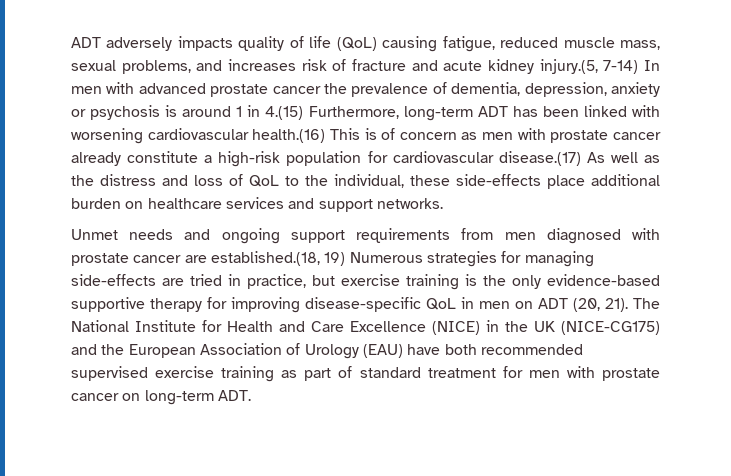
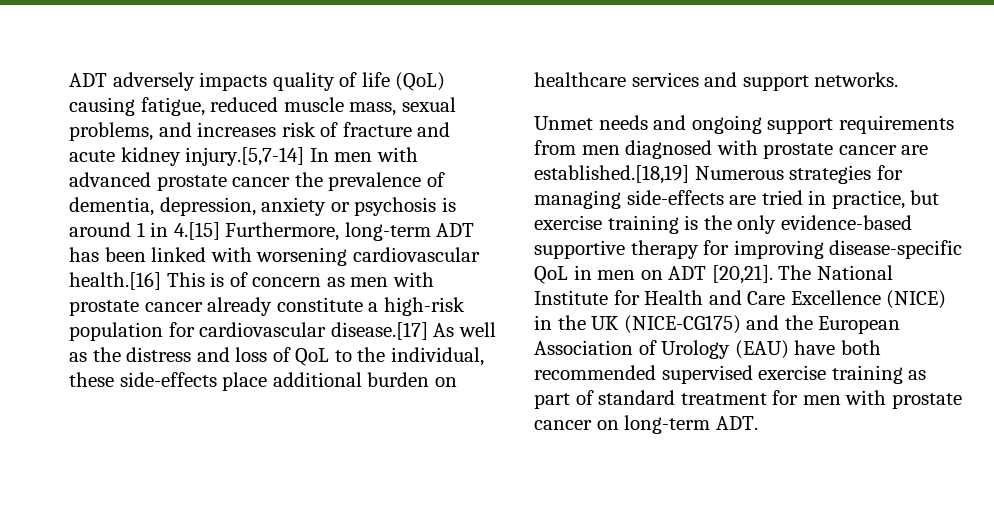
[539,59,639,74] injury.(5, 7-14) -> [185,147,305,166] injury.[5,7-14]
[265,106,304,120] 4.(15) -> [173,222,220,240] 4.[15]
[252,129,326,143] health.(16) -> [69,272,161,290] health.[16]
[498,151,581,166] disease.(17) -> [330,322,428,340] disease.[17]
[210,251,346,266] established.(18, 19) -> [534,165,689,184] established.[18,19]
[573,298,628,312] (20, 21). -> [711,265,773,284] [20,21].

